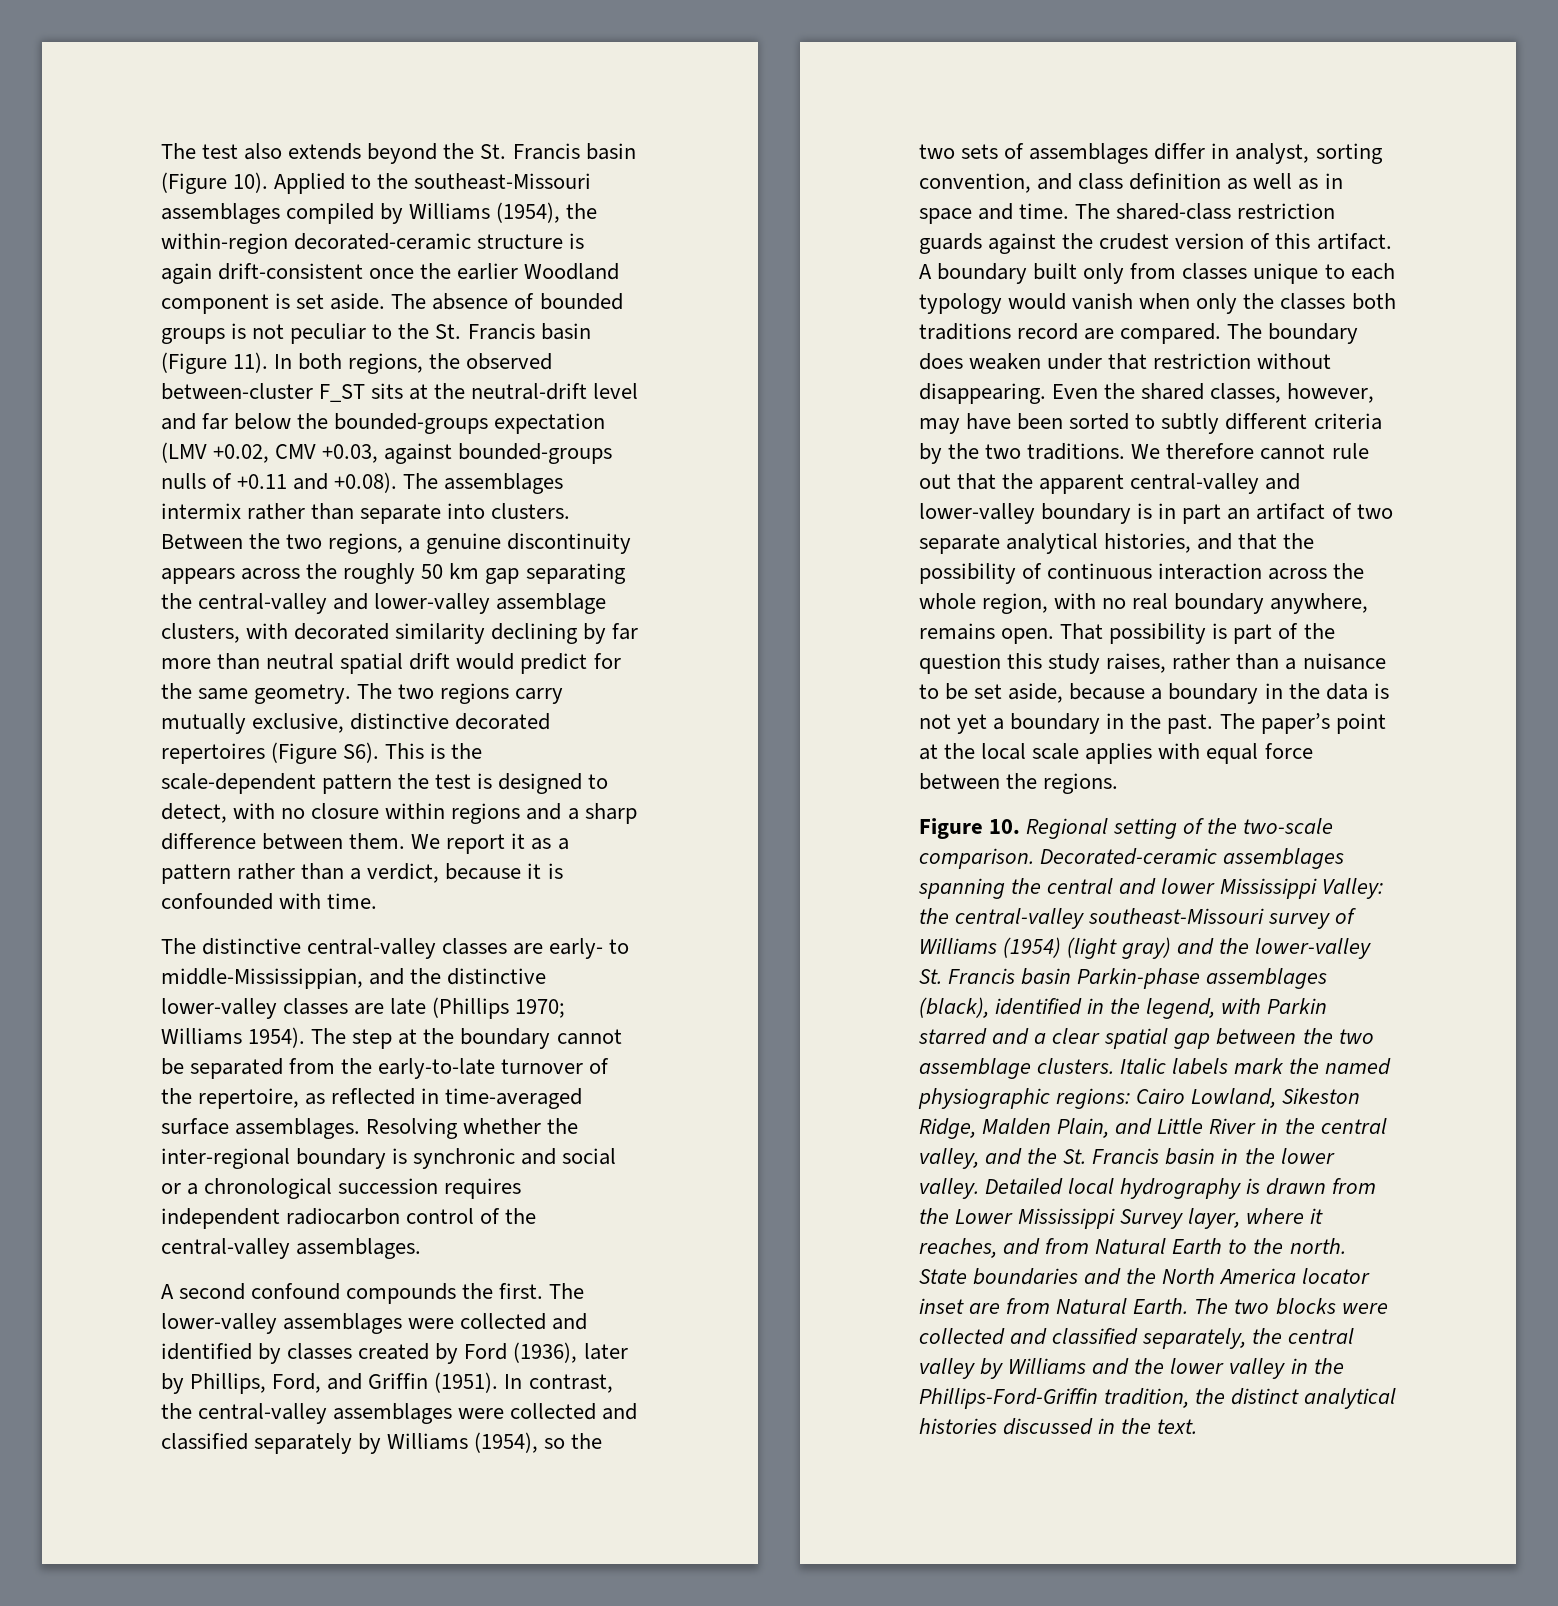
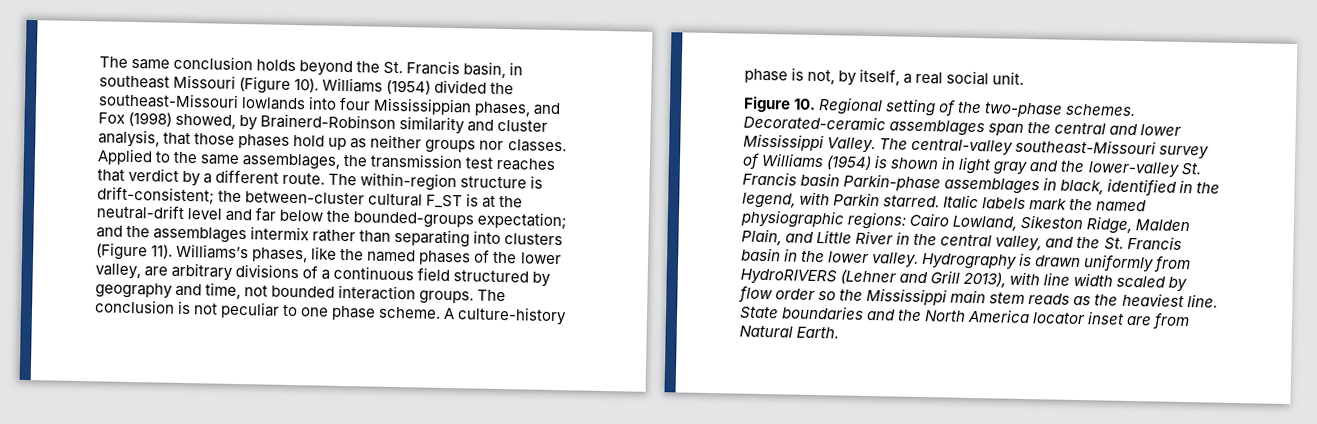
[161,143,362,160] The test also extends -> [99,55,297,72] The same conclusion holds
[585,143,636,160] [161,172,592,194] [161,202,598,224] [161,233,585,254] [161,263,620,284] [161,293,623,314] [161,323,591,344] [161,352,553,374] [161,383,404,402] basin (Figure 10). Applied to the southeast-Missouri assemblages compiled by Williams (1954), the within-region decorated-ceramic structure is again drift-consistent once the earlier Woodland component is set aside. The absence of bounded groups is not peculiar to the St. Francis basin (Figure 11). In both regions, the observed between-cluster F_ST sits -> [463,61,524,79] [99,74,515,95] [98,92,562,117] [98,111,549,135] [98,129,567,154] [97,148,556,172] [97,167,544,192] [97,186,480,209] basin, in southeast Missouri (Figure 10). Williams (1954) divided the southeast-Missouri lowlands into four Mississippian phases, and Fox (1998) showed, by Brainerd-Robinson similarity and cluster analysis, that those phases hold up as neither groups nor classes. Applied to the same assemblages, the transmission test reaches that verdict by a different route. The within-region structure is drift-consistent; the between-cluster cultural F_ST is
[494,413,606,434] [161,442,613,464] [161,472,564,494] [161,503,571,524] [161,533,632,554] [161,563,626,584] [161,593,607,614] [161,623,639,644] [161,653,621,674] [161,683,564,704] [161,713,551,734] [161,742,483,764] [161,773,609,794] [161,803,637,824] [161,833,569,854] [161,863,563,884] [161,893,378,910] [161,938,630,959] [161,968,547,989] [161,997,566,1019] [161,1027,622,1049] [161,1058,610,1079] [161,1088,583,1109] [161,1118,579,1139] [161,1148,617,1169] [161,1178,522,1199] [161,1208,537,1229] [161,1238,422,1259] [161,1283,585,1304] [161,1313,588,1334] [161,1342,628,1364] [161,1372,613,1394] [161,1403,638,1424] [161,1432,603,1454] [919,143,1383,164] [919,173,1343,193] [919,203,1336,224] [919,233,1392,254] [919,263,1395,284] [919,293,1396,314] [919,323,1359,344] [919,353,1332,370] [919,383,1375,404] [919,413,1382,434] [919,443,1369,464] [919,473,1301,494] [919,503,1393,524] [919,533,1315,554] [919,563,1365,584] [919,593,1369,614] [919,623,1335,644] [919,653,1386,674] [919,683,1389,704] [919,713,1386,734] [919,743,1313,764] [919,773,1119,794] expectation (LMV +0.02, CMV +0.03, against bounded-groups nulls of +0.11 and +0.08). The assemblages intermix rather than separate into clusters. Between the two regions, a genuine discontinuity appears across the roughly 50 km gap separating the central-valley and lower-valley assemblage clusters, with decorated similarity declining by far more than neutral spatial drift would predict for the same geometry. The two regions carry mutually exclusive, distinctive decorated repertoires (Figure S6). This is the scale-dependent pattern the test is designed to detect, with no closure within regions and a sharp difference between them. We report it as a pattern rather than a verdict, because it is confounded with time. // The distinctive central-valley classes are early- to middle-Mississippian, and the distinctive lower-valley classes are late (Phillips 1970; Williams 1954). The step at the boundary cannot be separated from the early-to-late turnover of the repertoire, as reflected in time-averaged surface assemblages. Resolving whether the inter-regional boundary is synchronic and social or a chronological succession requires independent radiocarbon control of the central-valley assemblages. // A second confound compounds the first. The lower-valley assemblages were collected and identified by classes created by Ford (1936), later by Phillips, Ford, and Griffin (1951). In contrast, the central-valley assemblages were collected and classified separately by Williams (1954), so the two sets of assemblages differ in analyst, sorting convention, and class definition as well as in space and time. The shared-class restriction guards against the crudest version of this artifact. A boundary built only from classes unique to each typology would vanish when only the classes both traditions record are compared. The boundary does weaken under that restriction without disappearing. Even the shared classes, however, may have been sorted to subtly different criteria by the two traditions. We therefore cannot rule out that the apparent central-valley and lower-valley boundary is in part an artifact of two separate analytical histories, and that the possibility of continuous interaction across the whole region, with no real boundary anywhere, remains open. That possibility is part of the question this study raises, rather than a nuisance to be set aside, because a boundary in the data is not yet a boundary in the past. The paper’s point at the local scale applies with equal force between the regions. -> [477,211,568,230] [96,225,564,248] [95,242,562,266] [95,262,552,287] [95,282,507,305] [94,299,568,326] [744,67,1025,86] expectation; and the assemblages intermix rather than separating into clusters (Figure 11). Williams’s phases, like the named phases of the lower valley, are arbitrary divisions of a continuous field structured by geography and time, not bounded interaction groups. The conclusion is not peculiar to one phase scheme. A culture-history phase is not, by itself, a real social unit.
[1243,818,1334,834] [919,848,1034,869] two-scale comparison. -> [984,102,1137,118] two-phase schemes.
[918,878,1005,899] spanning -> [988,123,1025,136] span
[1322,878,1384,899] [919,908,949,924] Valley: the -> [827,137,909,154] Valley. The
[1067,937,1172,959] (light gray) -> [874,155,1029,176] is shown in light gray
[919,997,989,1018] (black), -> [1043,177,1105,195] in black,
[918,1028,1374,1049] [919,1058,1115,1079] starred and a clear spatial gap between the two assemblage clusters. -> [883,195,941,208] starred.
[985,1178,1377,1199] [919,1208,1324,1229] [919,1238,1346,1258] Detailed local hydrography is drawn from the Lower Mississippi Survey layer, where it reaches, and from Natural Earth to the north. -> [921,252,1192,274] [740,268,1188,293] [738,285,1218,308] Hydrography is drawn uniformly from HydroRIVERS (Lehner and Grill 2013), with line width scaled by flow order so the Mississippi main stem reads as the heaviest line.
[1194,1298,1388,1315] [919,1328,1355,1349] [919,1358,1344,1379] [919,1388,1397,1409] [919,1418,1198,1435] The two blocks were collected and classified separately, the central valley by Williams and the lower valley in the Phillips-Ford-Griffin tradition, the distinct analytical histories discussed in the text. -> (840, 332) none

